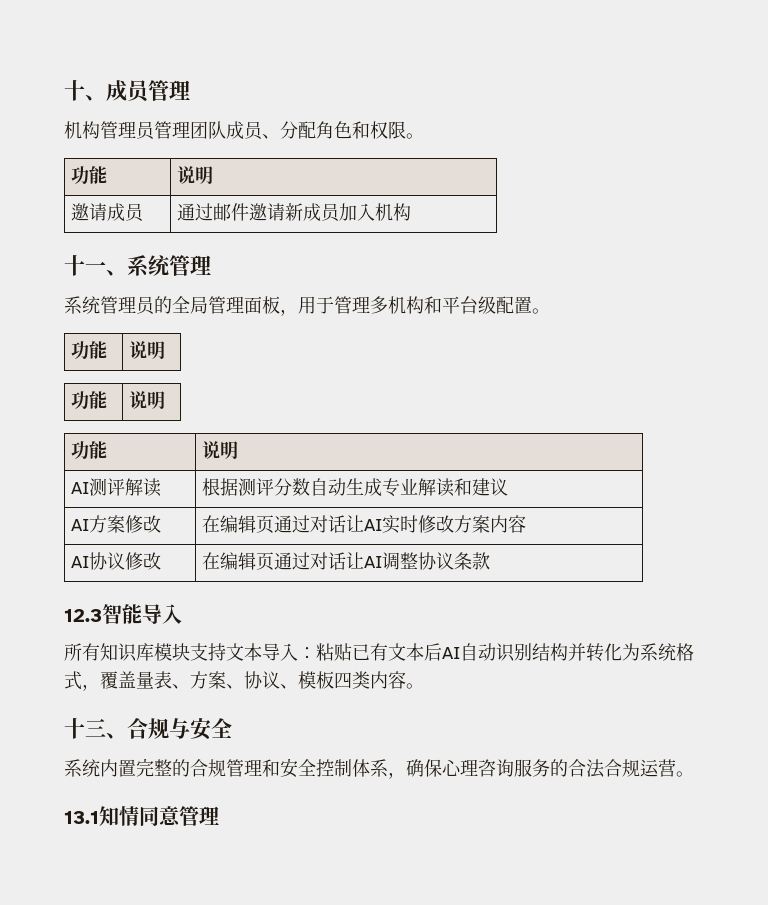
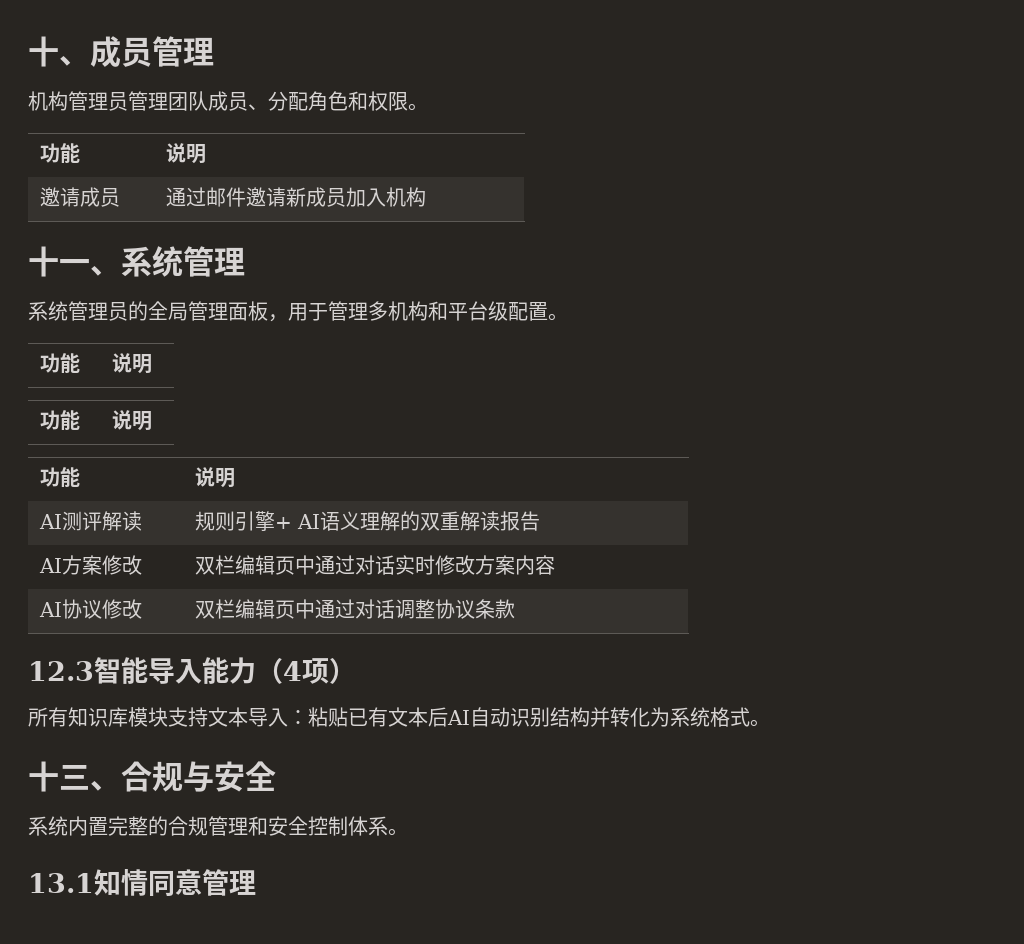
[202,478,509,497] 根据测评分数自动生成专业解读和建议 -> [195,511,541,531] 规则引擎+ AI语义理解的双重解读报告
[202,515,383,534] 在编辑页通过对话让AI -> [195,555,396,575] 双栏编辑页中通过对话
[202,552,383,571] 在编辑页通过对话让AI -> [195,599,396,619] 双栏编辑页中通过对话
(182, 614) none -> [202,657,356,684] 能力（4项）
[82,671,406,691] ，覆盖量表、方案、协议、模板四类内容 -> (750, 717) none
[388,759,676,779] ，确保心理咨询服务的合法合规运营 -> (388, 826) none

